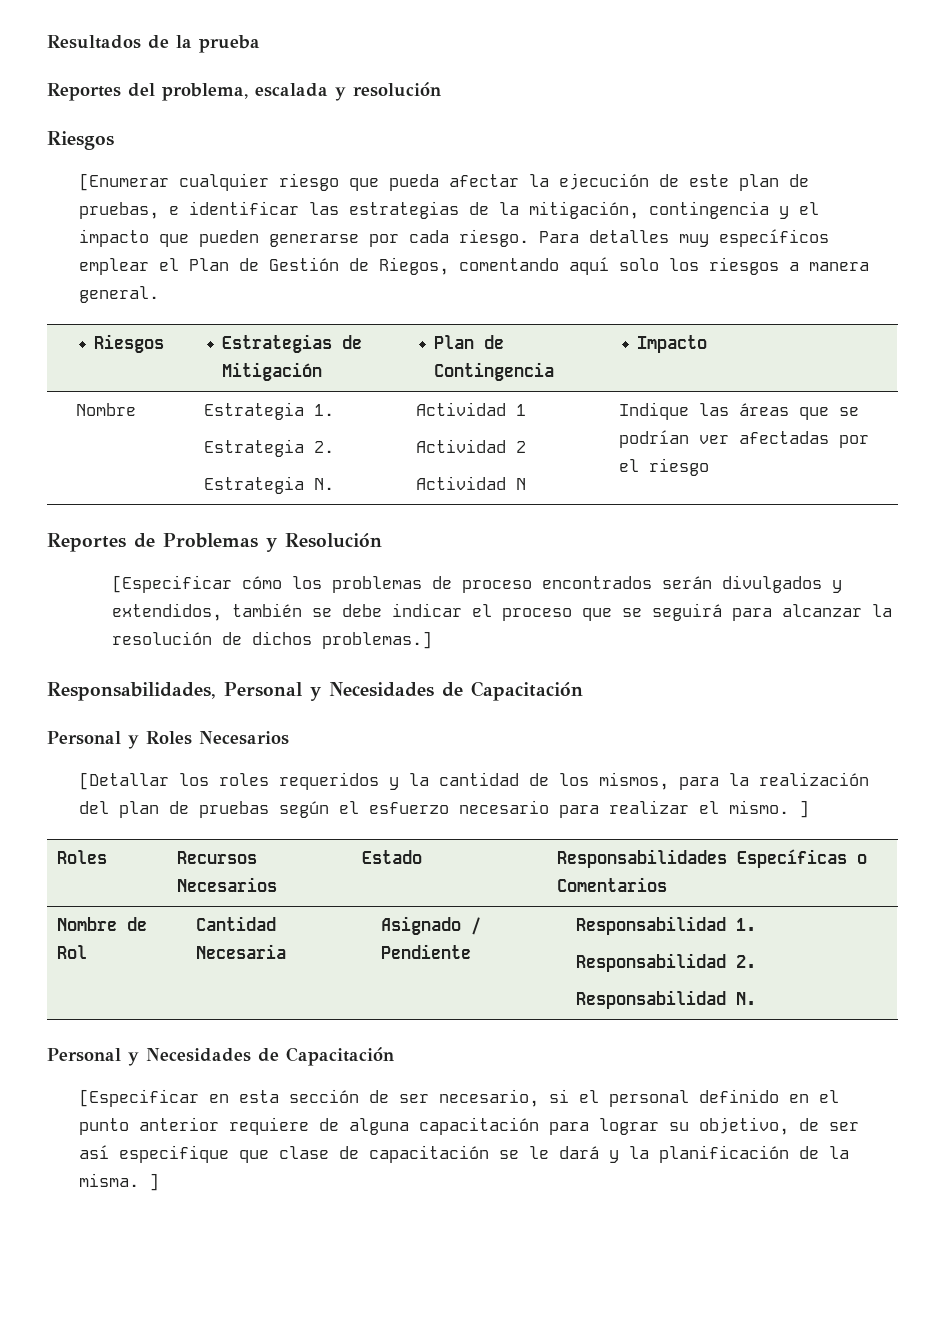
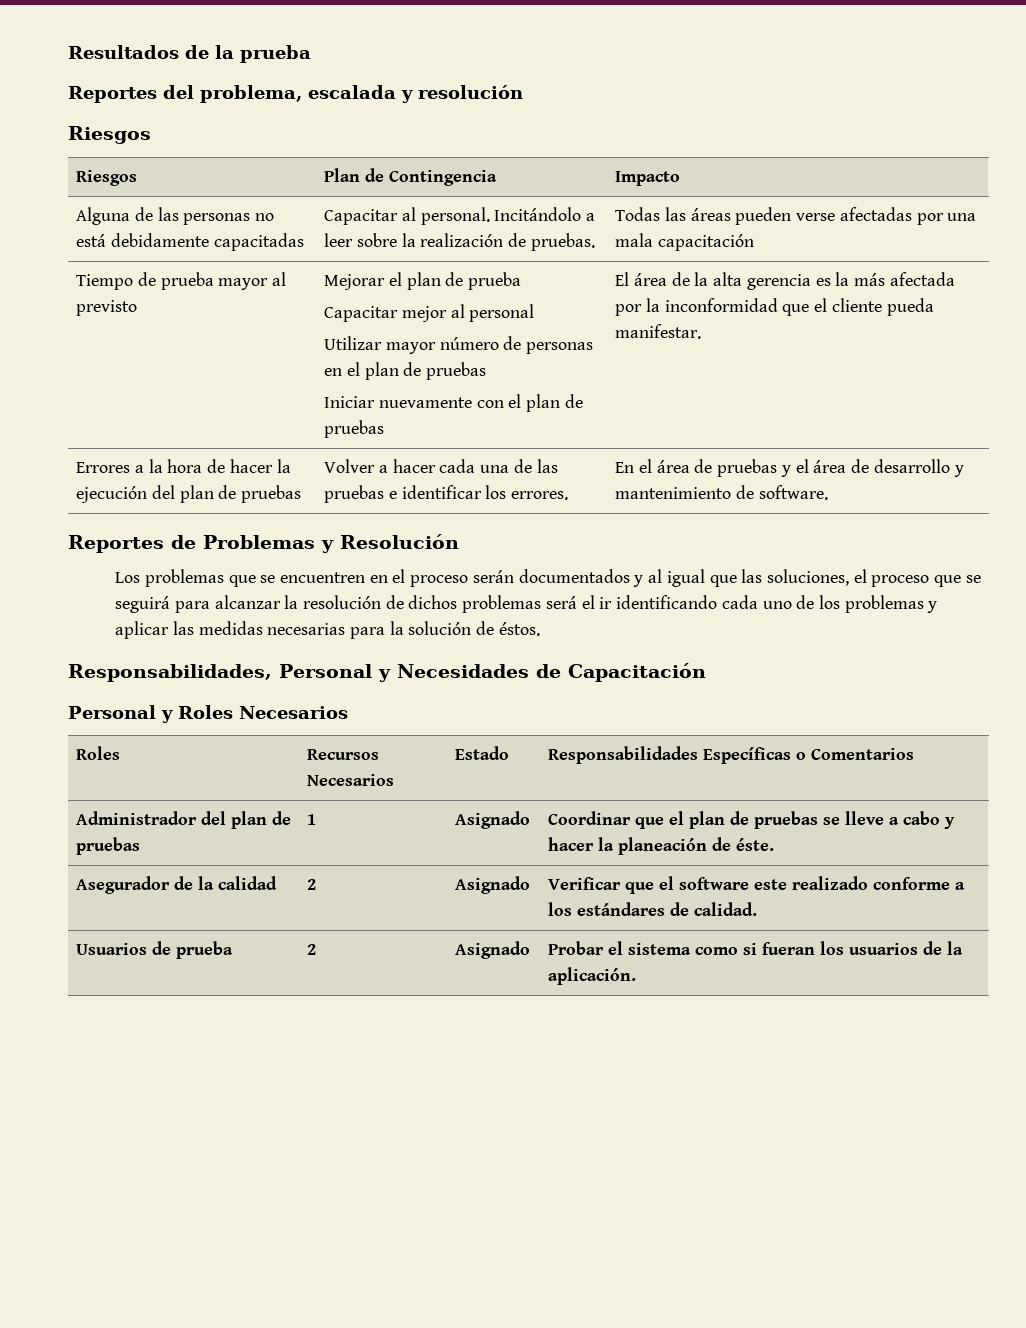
[79,173,810,191] [79,201,820,219] [79,229,830,247] [79,257,870,275] [79,286,160,303] [94,334,165,353] [222,334,363,353] [222,362,323,381] [434,335,505,349] [434,362,555,381] [637,335,708,353] [76,403,137,416] [204,402,335,420] [204,439,335,457] [204,476,335,494] [416,402,527,416] [416,439,527,453] [416,476,527,490] [619,402,860,420] [619,430,870,448] [619,458,710,476] // [Enumerar cualquier riesgo que pueda afectar la ejecución de este plan de pruebas, e identificar las estrategias de la mitigación, contingencia y el impacto que pueden generarse por cada riesgo. Para detalles muy específicos emplear el Plan de Gestión de Riegos, comentando aquí solo los riesgos a manera general. // Riesgos | Estrategias de Mitigación | Plan de Contingencia | Impacto // Nombre | Estrategia 1. // Estrategia 2. // Estrategia N. | Actividad 1 // Actividad 2 // Actividad N | Indique las áreas que se podrían ver afectadas por el riesgo -> [76,170,138,186] [324,168,498,186] [615,171,681,186] [76,207,275,225] [76,233,304,251] [324,207,596,225] [324,233,595,251] [615,207,977,225] [615,233,755,251] [76,272,287,290] [76,300,138,316] [324,272,522,290] [324,304,535,322] [324,336,594,354] [324,362,487,380] [324,394,583,412] [324,420,385,438] [615,272,955,290] [615,298,934,316] [615,324,702,339] [76,459,291,473] [76,485,302,503] [324,459,558,473] [324,485,569,503] [615,459,964,477] [615,485,828,500] // Riesgos | Plan de Contingencia | Impacto // Alguna de las personas no está debidamente capacitadas | Capacitar al personal. Incitándolo a leer sobre la realización de pruebas. | Todas las áreas pueden verse afectadas por una mala capacitación // Tiempo de prueba mayor al previsto | Mejorar el plan de prueba // Capacitar mejor al personal // Utilizar mayor número de personas en el plan de pruebas // Iniciar nuevamente con el plan de pruebas | El área de la alta gerencia es la más afectada por la inconformidad que el cliente pueda manifestar. // Errores a la hora de hacer la ejecución del plan de pruebas | Volver a hacer cada una de las pruebas e identificar los errores. | En el área de pruebas y el área de desarrollo y mantenimiento de software.
[111,575,842,593] [111,603,462,621] [Especificar cómo los problemas de proceso encontrados serán divulgados y extendidos, también se debe indicar -> [115,569,849,587] Los problemas que se encuentren en el proceso serán documentados y al igual que las soluciones,
[321,631,432,649] problemas.] -> [462,595,938,613] [115,621,540,639] problemas será el ir identificando cada uno de los problemas y aplicar las medidas necesarias para la solución de éstos.
[79,772,870,790] [79,800,810,818] // [Detallar los roles requeridos y la cantidad de los mismos, para la realización del plan de pruebas según el esfuerzo necesario para realizar el mismo. ] -> (348, 712) none
[56,917,147,931] [56,945,87,959] [196,916,277,931] [196,944,287,959] [381,916,482,935] [381,944,472,959] [576,916,757,935] [576,953,757,972] [576,990,757,1009] [47,1047,394,1066] [79,1089,840,1107] [79,1117,860,1135] [79,1145,850,1163] [79,1173,160,1191] Nombre de Rol | Cantidad Necesaria | Asignado / Pendiente | Responsabilidad 1. // Responsabilidad 2. // Responsabilidad N. // Personal y Necesidades de Capacitación // [Especificar en esta sección de ser necesario, si el personal definido en el punto anterior requiere de alguna capacitación para lograr su objetivo, de ser así especifique que clase de capacitación se le dará y la planificación de la misma. ] -> [76,811,292,829] [76,837,141,855] [307,814,317,825] [455,811,531,829] [548,811,956,829] [548,837,775,855] [76,876,278,894] [307,879,317,890] [455,876,531,894] [548,876,966,894] [548,902,758,916] [76,941,234,959] [307,944,317,955] [455,941,531,959] [548,941,964,955] [548,967,637,985] Administrador del plan de pruebas | 1 | Asignado | Coordinar que el plan de pruebas se lleve a cabo y hacer la planeación de éste. // Asegurador de la calidad | 2 | Asignado | Verificar que el software este realizado conforme a los estándares de calidad. // Usuarios de prueba | 2 | Asignado | Probar el sistema como si fueran los usuarios de la aplicación.

